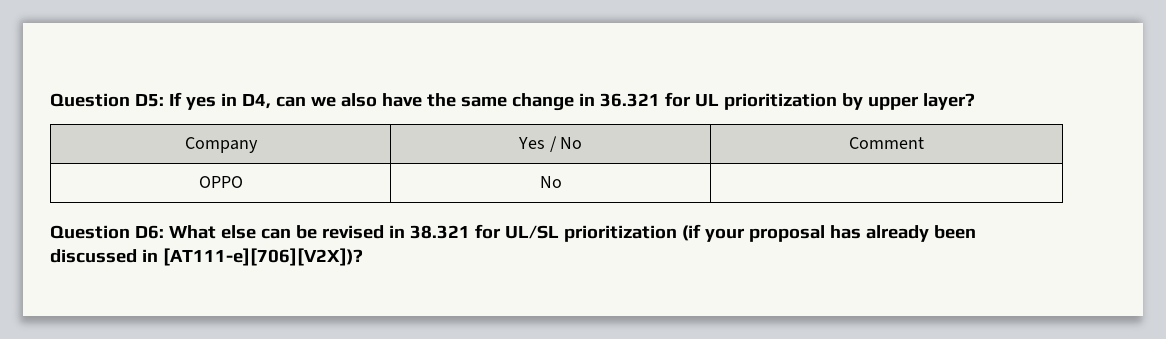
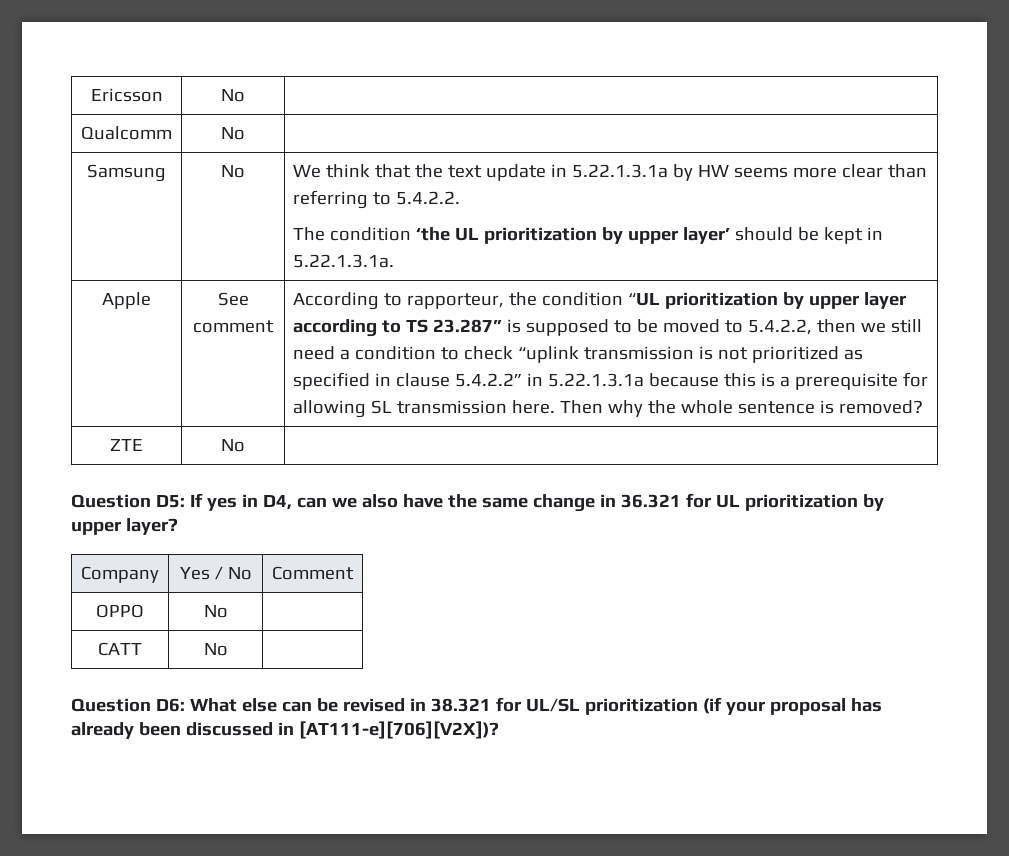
(50, 100) none -> [90,88,163,102] [221,89,245,102] [81,126,172,140] [221,127,245,140] [87,164,166,182] [221,165,245,178] [293,164,928,181] [293,190,461,209] [293,227,884,244] [293,254,395,268] [102,292,151,309] [217,292,249,306] [193,320,274,333] [293,292,908,310] [293,319,923,337] [293,346,864,363] [293,372,929,390] [293,400,924,418] [110,439,143,451] [221,439,245,452] Ericsson | No | // Qualcomm | No | // Samsung | No | We think that the text update in 5.22.1.3.1a by HW seems more clear than referring to 5.4.2.2. // The condition ‘the UL prioritization by upper layer’ should be kept in 5.22.1.3.1a. // Apple | See comment | According to rapporteur, the condition “UL prioritization by upper layer according to TS 23.287” is supposed to be moved to 5.4.2.2, then we still need a condition to check “uplink transmission is not prioritized as specified in clause 5.4.2.2” in 5.22.1.3.1a because this is a prerequisite for allowing SL transmission here. Then why the whole sentence is removed? // ZTE | No | //
(562, 182) none -> [98,642,142,656] [203,643,228,656] // CATT | No |

